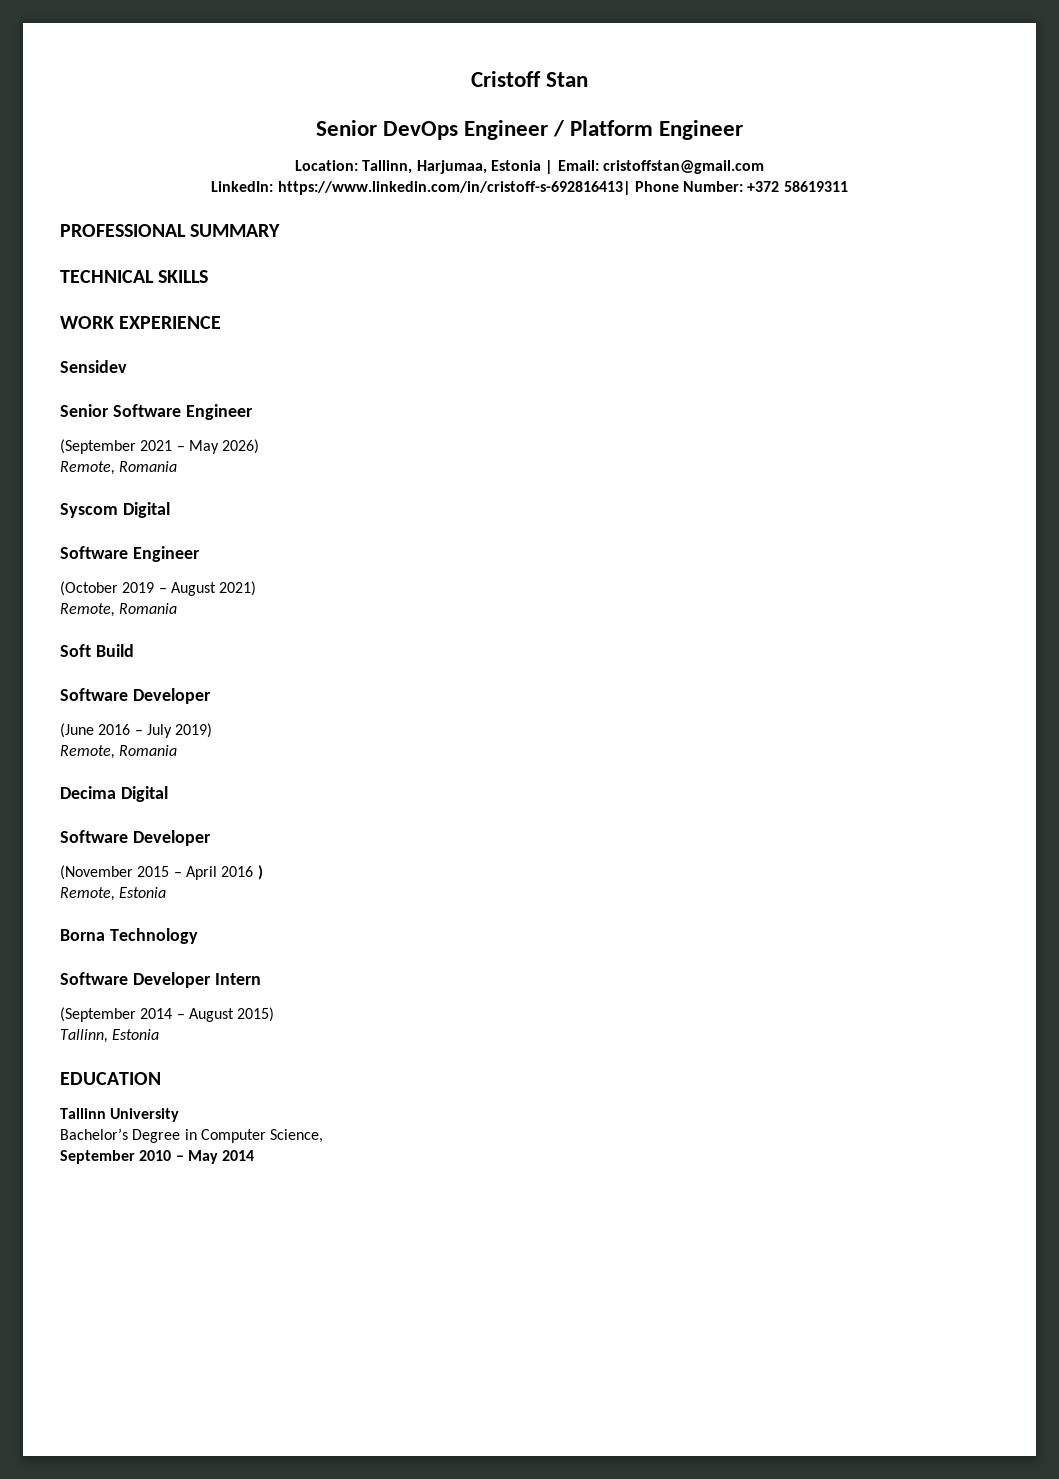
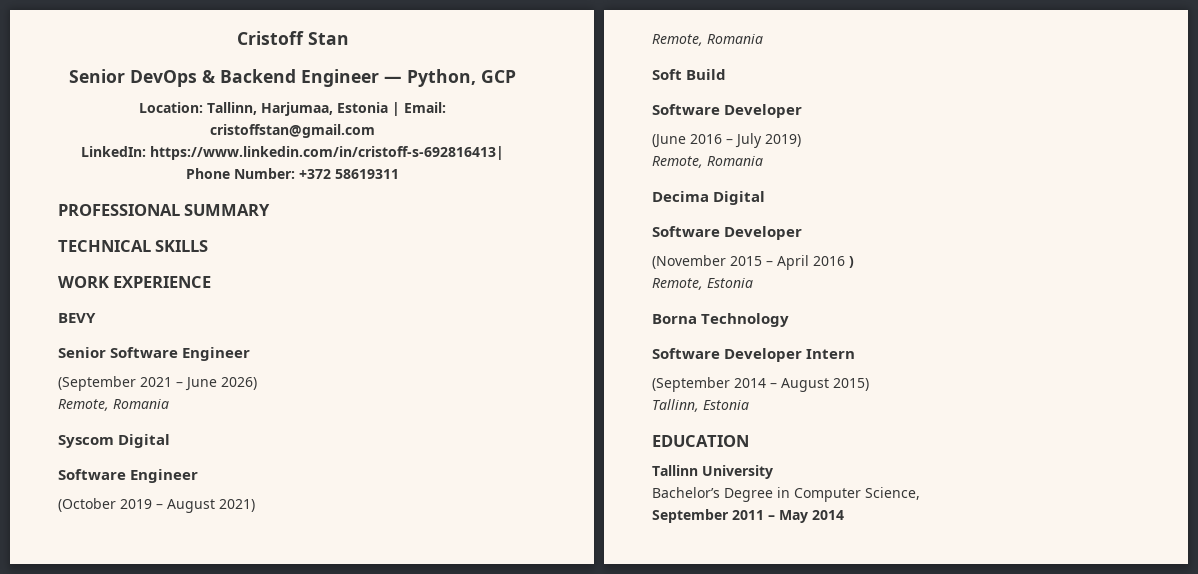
[463,120,744,140] Engineer / Platform Engineer -> [202,69,516,87] & Backend Engineer — Python, GCP
[60,360,127,373] Sensidev -> [58,313,96,323] BEVY
[188,440,219,454] May -> [185,377,217,391] June
[139,1150,172,1161] 2010 -> [732,510,764,520] 2011

